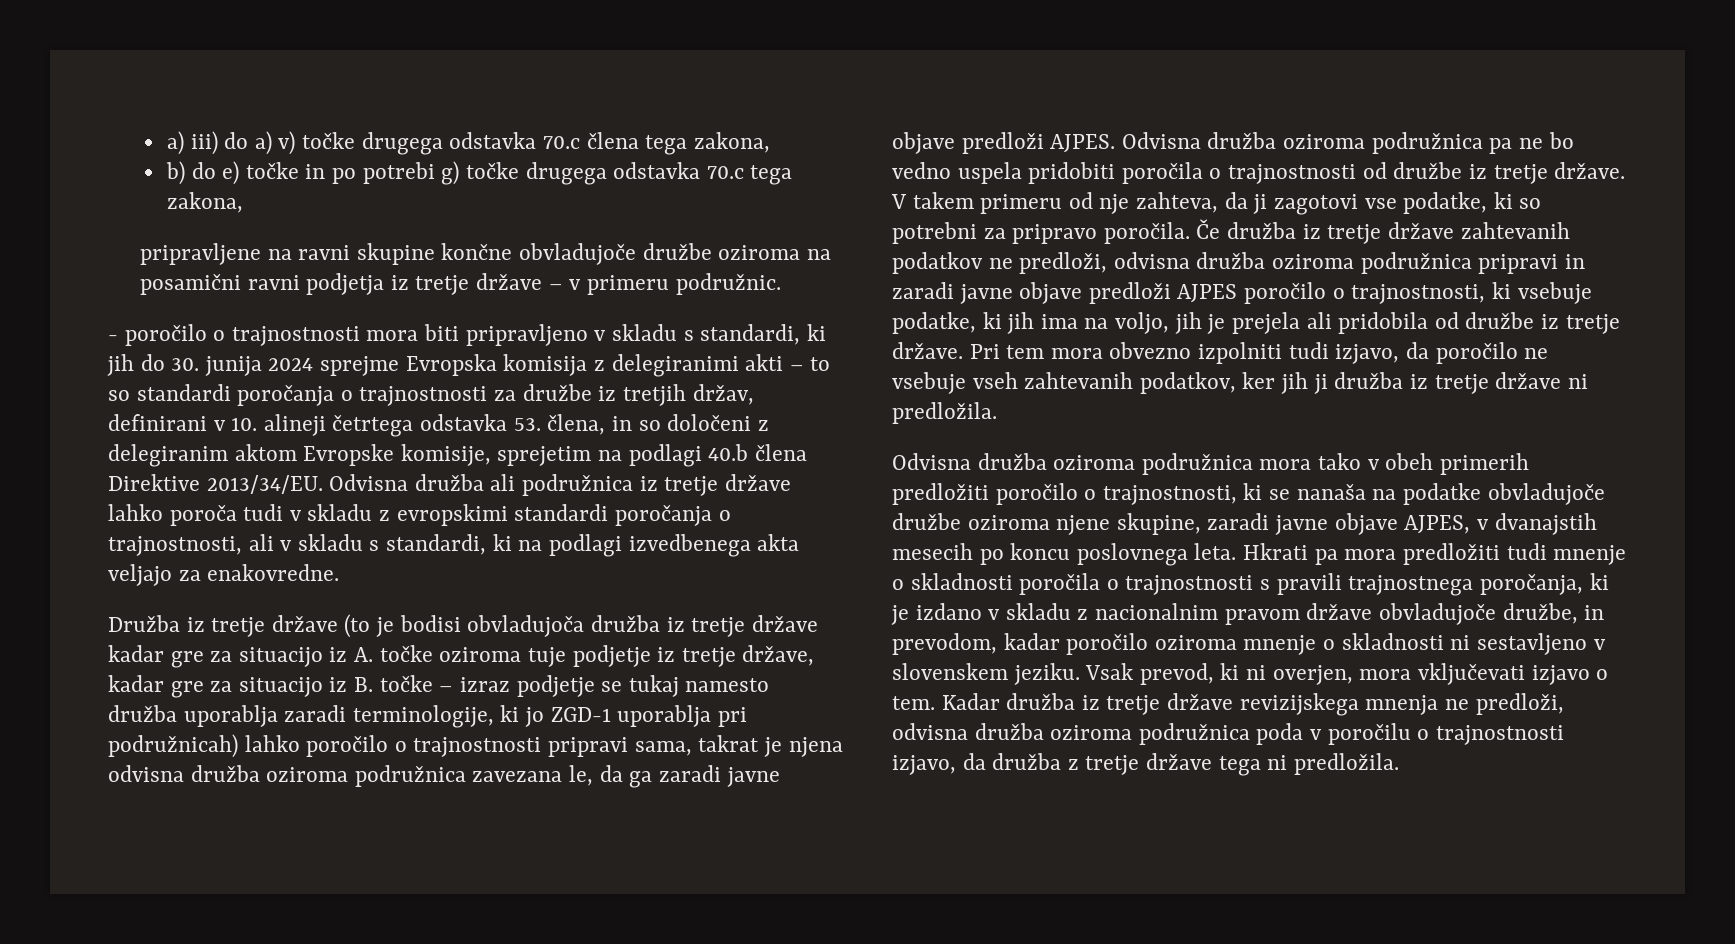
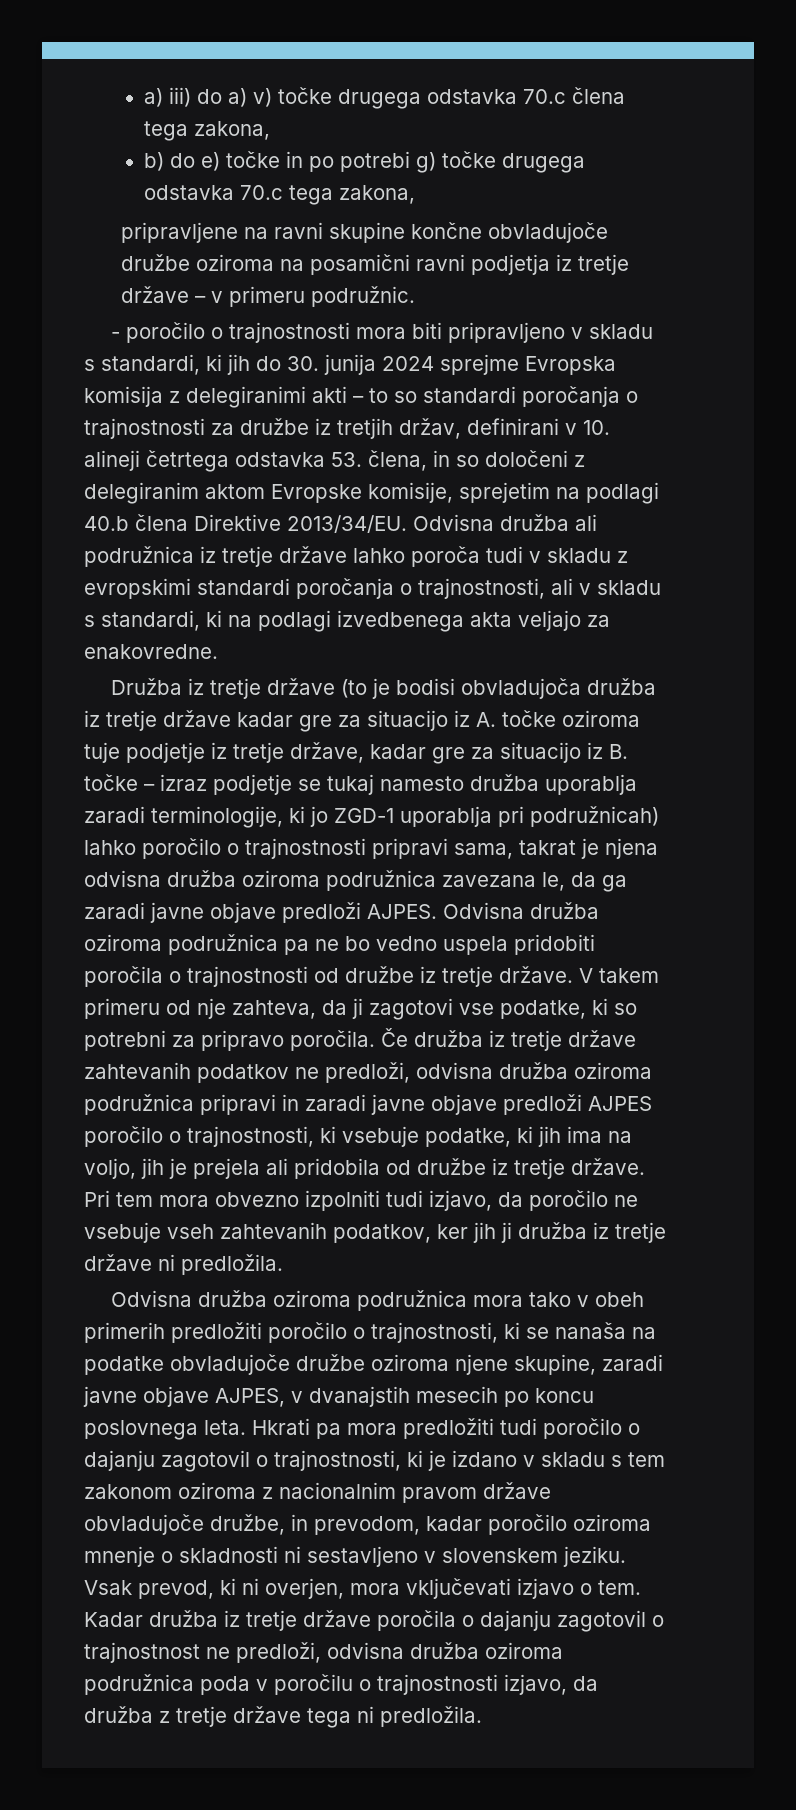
[1553,545,1627,565] [892,573,1583,596] mnenje o skladnosti poročila o trajnostnosti s pravili trajnostnega poročanja, -> [543,1418,640,1439] [84,1450,401,1472] poročilo o dajanju zagotovil o trajnostnosti,
(1071, 611) none -> [611,1452,665,1467] [84,1482,256,1499] s tem zakonom oziroma
[1239,693,1439,716] revizijskega mnenja -> [377,1610,664,1632] [84,1642,200,1663] poročila o dajanju zagotovil o trajnostnost

